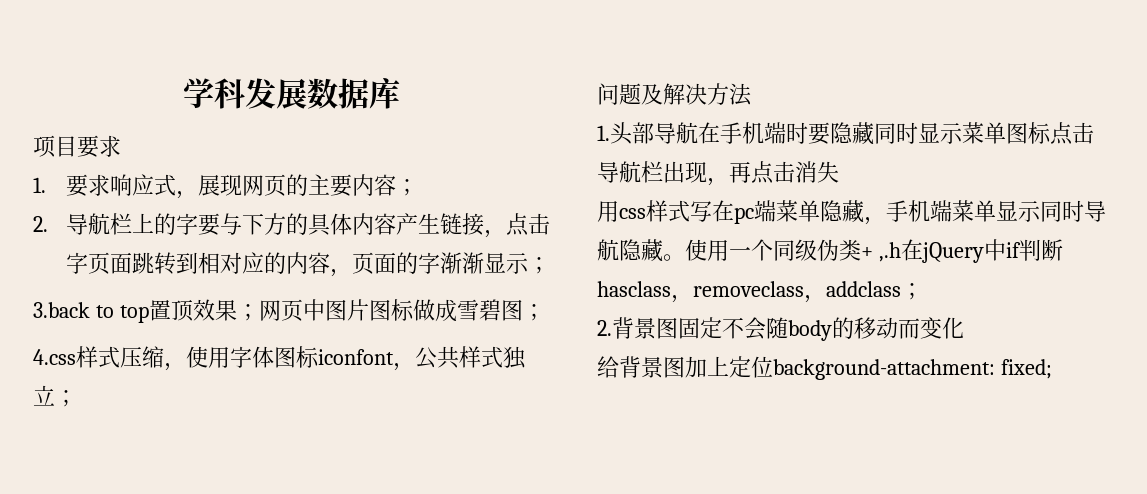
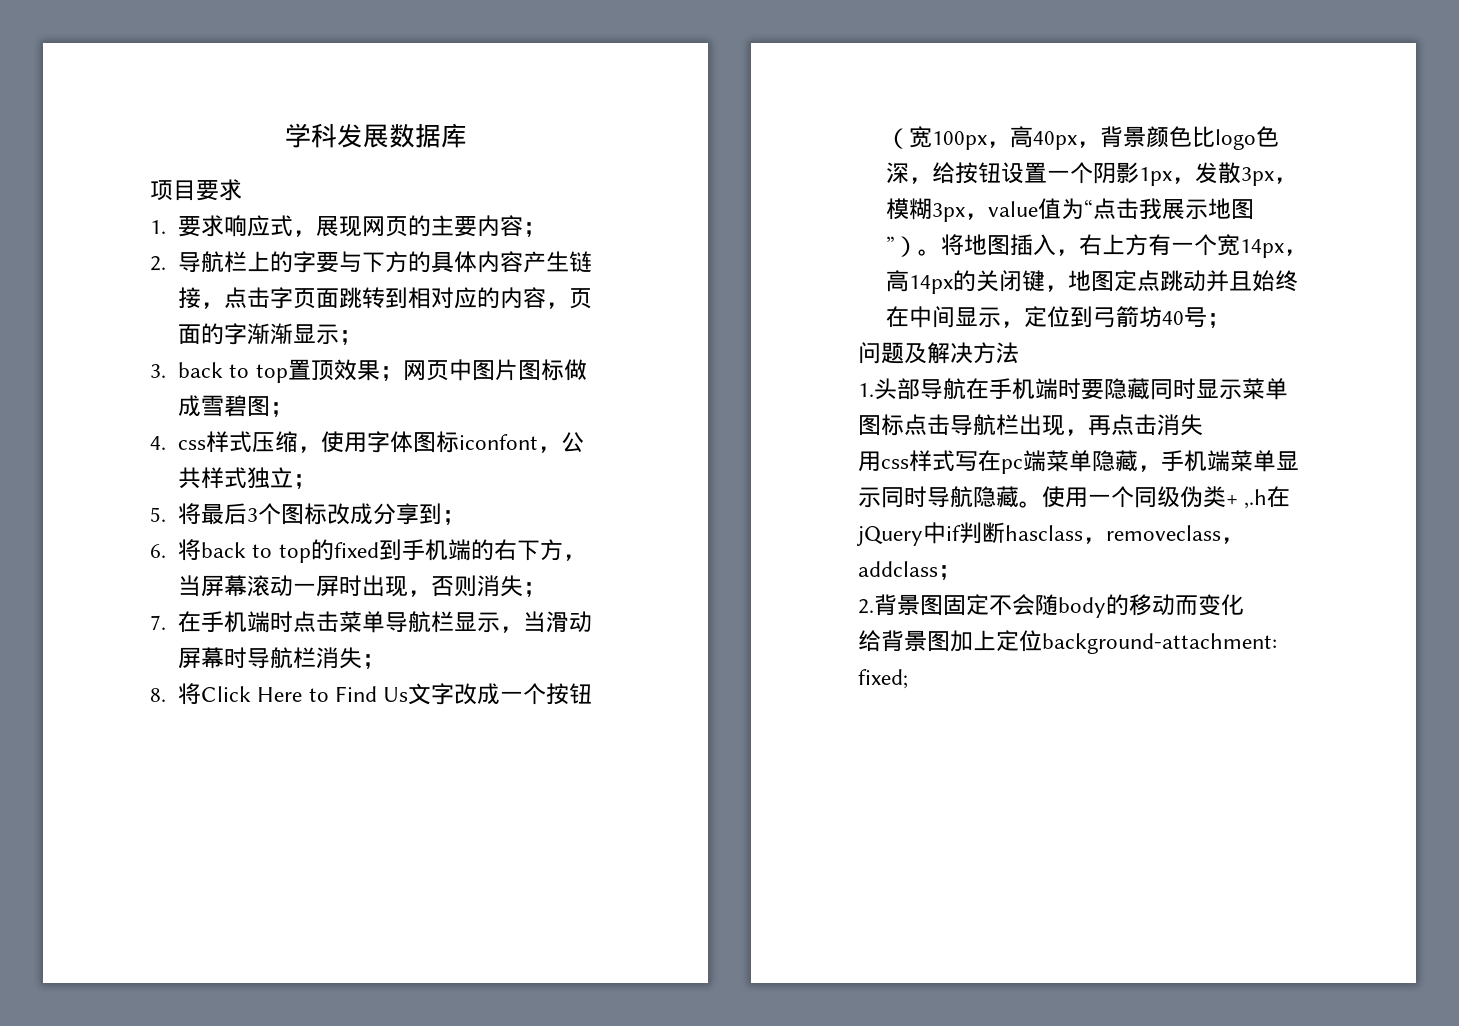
[33,302,90,318] 3.back -> [150,362,224,378] 3. back
[33,349,76,365] 4.css -> [150,436,207,450] 4. css
(77, 398) none -> [150,503,466,525] [150,539,586,563] [178,575,547,597] [150,611,593,633] [178,647,386,669] [150,683,592,705] [886,126,1280,150] [886,162,1298,186] [886,198,1255,222] [886,234,1308,258] [886,270,1299,294] [886,306,1231,328] // 5.将最后3个图标改成分享到； // 6.将back to top的fixed到手机端的右下方，当屏幕滚动一屏时出现，否则消失； // 7.在手机端时点击菜单导航栏显示，当滑动屏幕时导航栏消失； // 8.将Click Here to Find Us文字改成一个按钮（宽100px，高40px，背景颜色比logo色深，给按钮设置一个阴影1px，发散3px，模糊3px，value值为“点击我展示地图”）。将地图插入，右上方有一个宽14px，高14px的关闭键，地图定点跳动并且始终在中间显示，定位到弓箭坊40号；

